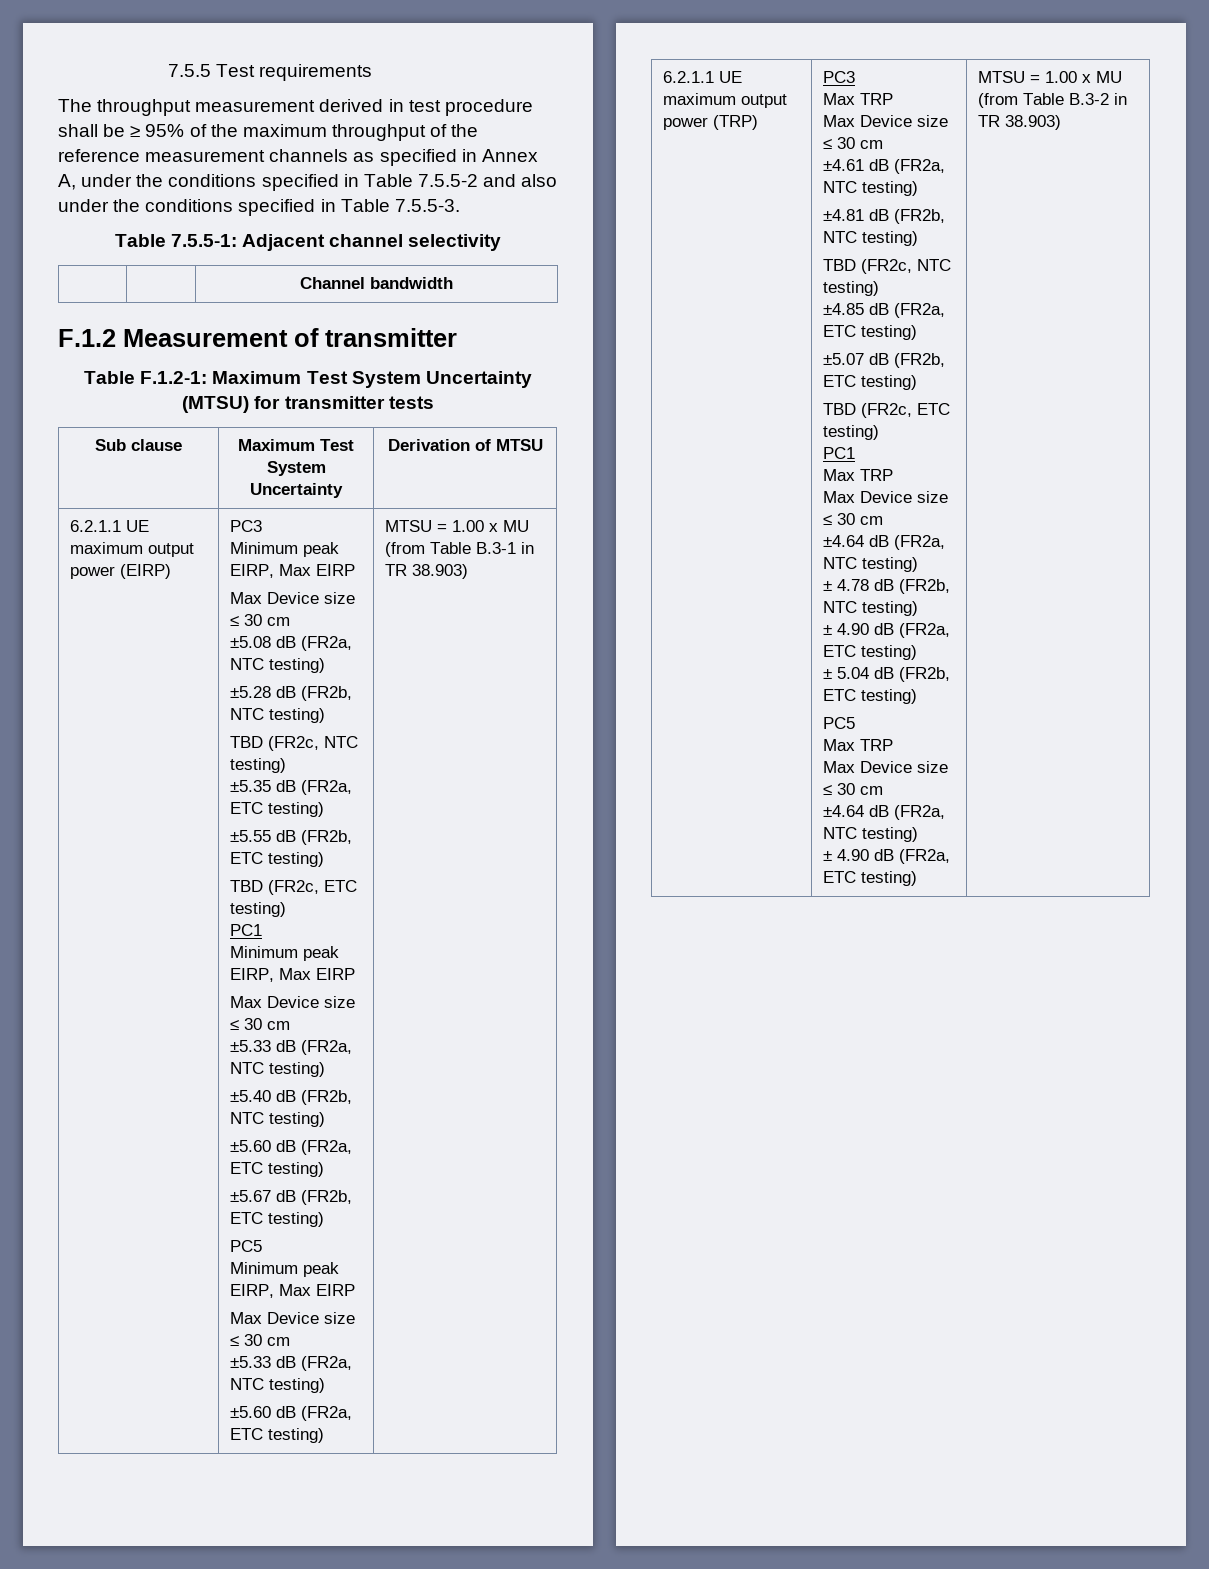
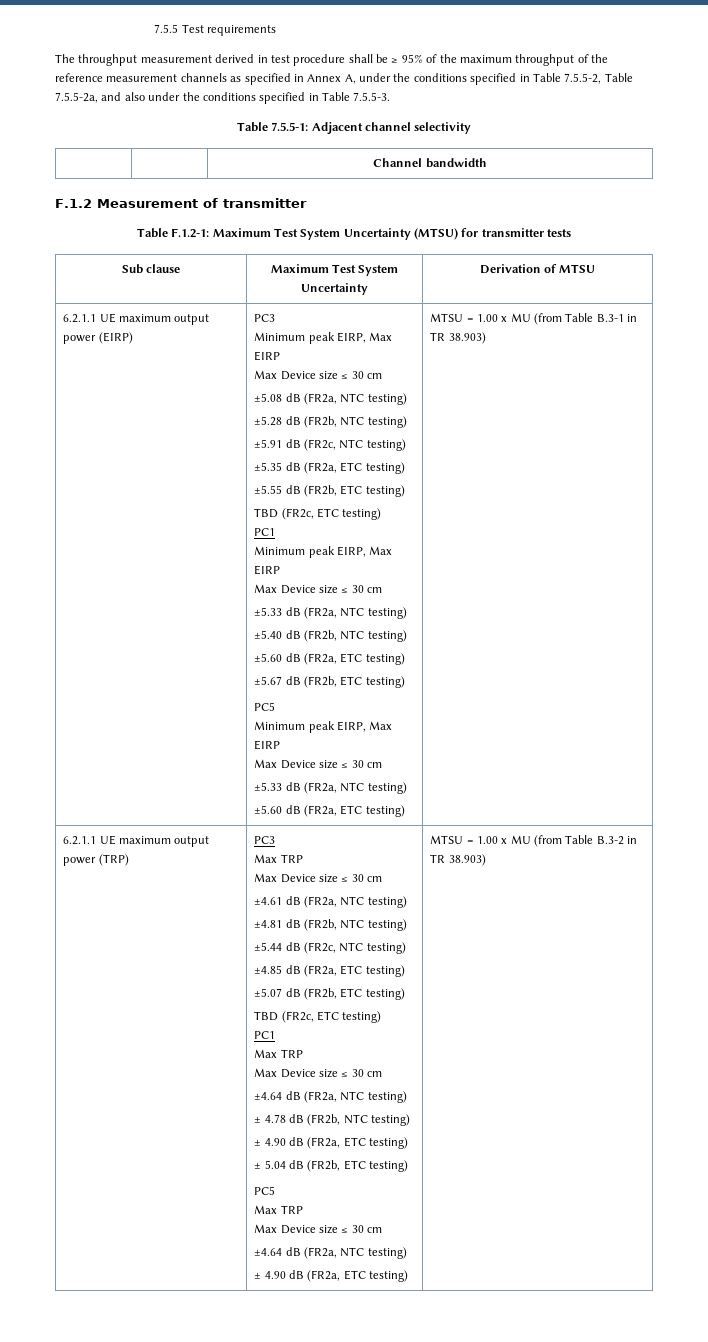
[417,174,478,187] 7.5.5-2 -> [564,73,633,84] [55,92,98,103] 7.5.5-2, Table 7.5.5-2a,
[230,736,264,748] TBD -> [254,439,301,448] ±5.91 dB
[823,259,857,271] TBD -> [254,942,301,951] ±5.44 dB

